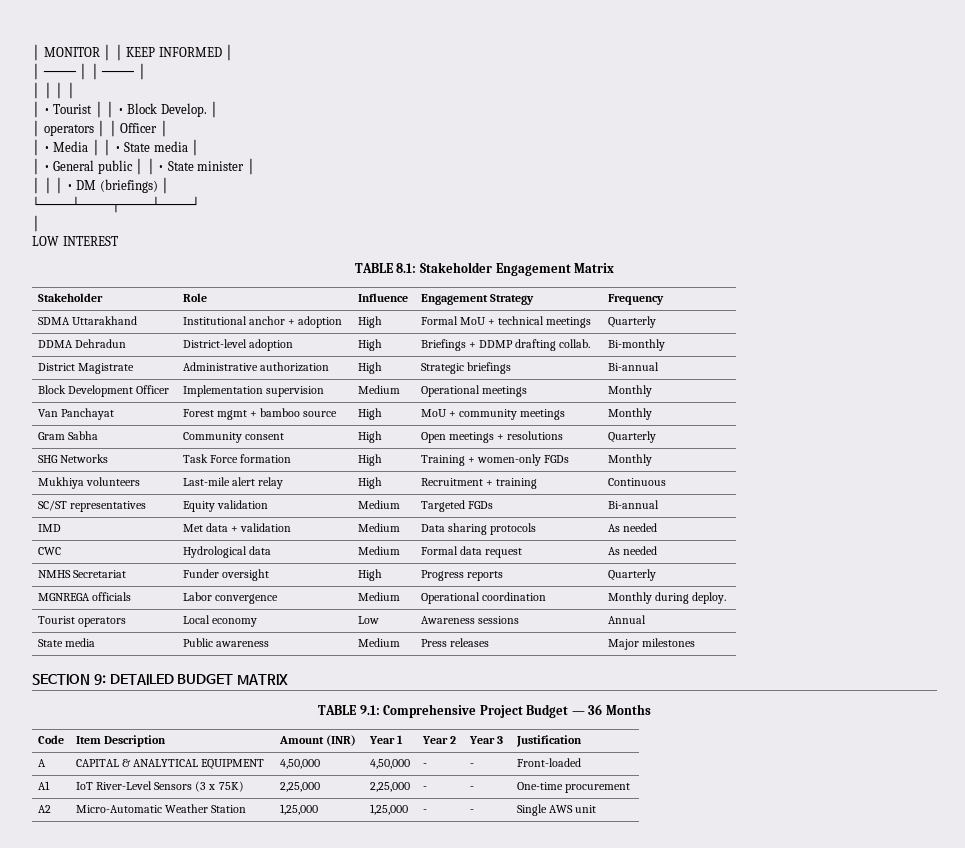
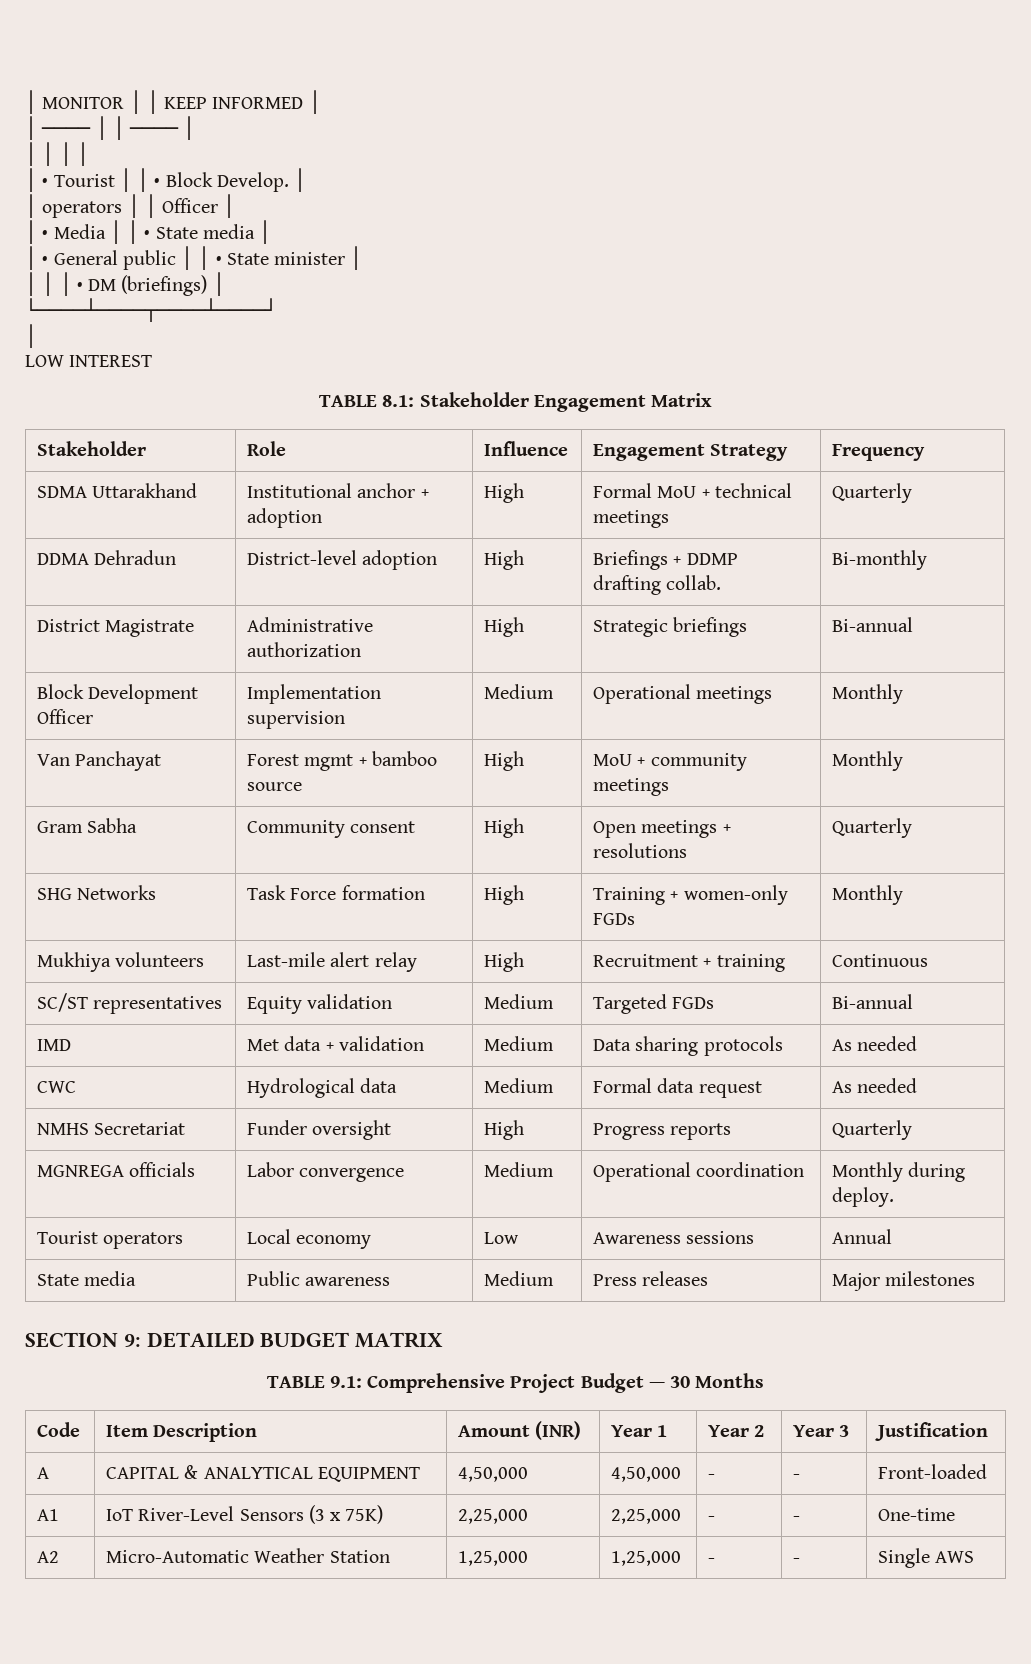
[588,704,603,715] 36 -> [670,1376,691,1388] 30
[565,783,631,793] procurement -> (956, 1514) none
[575,805,597,813] unit -> (975, 1557) none

